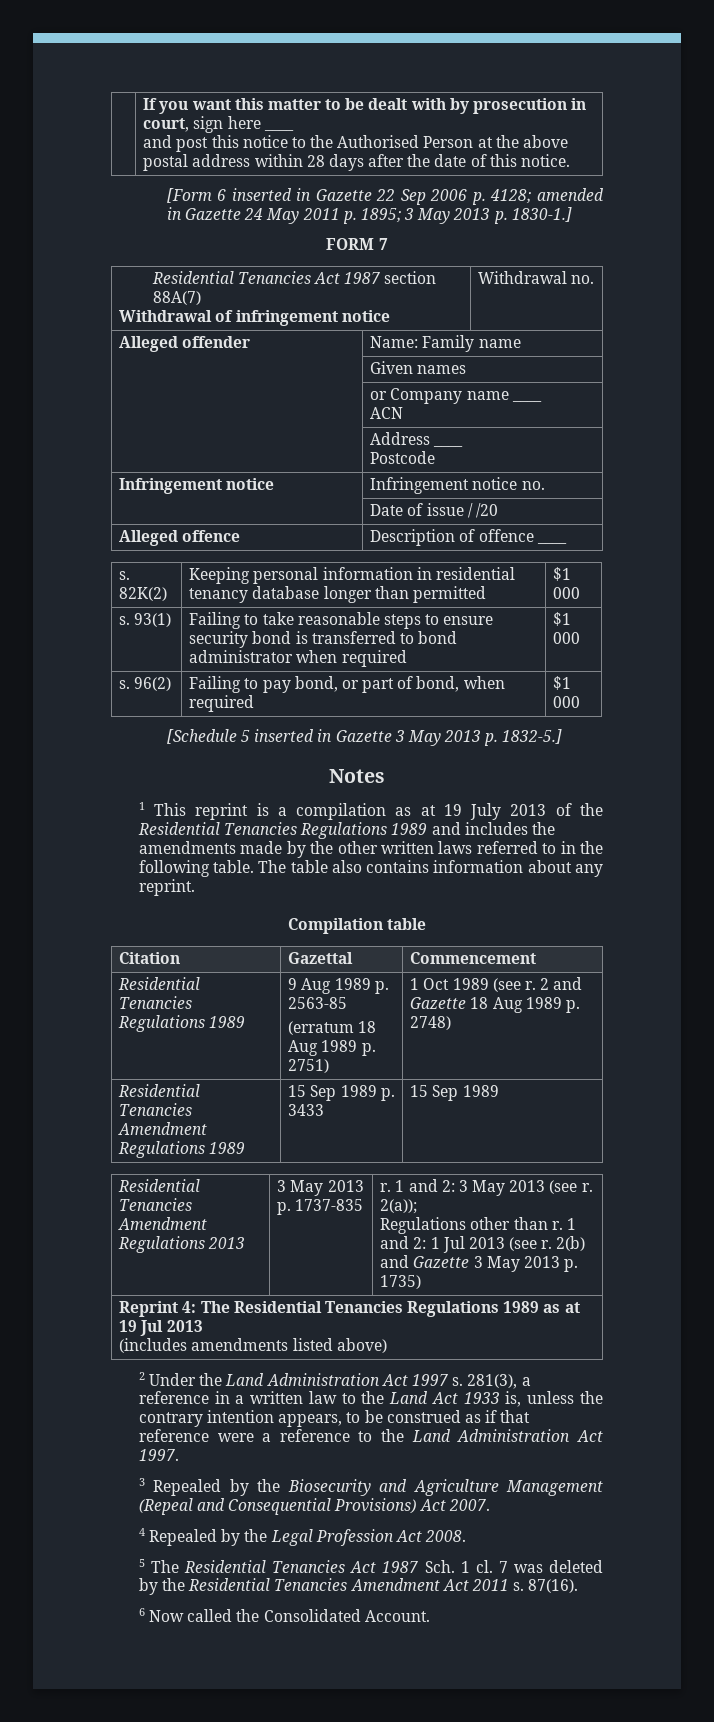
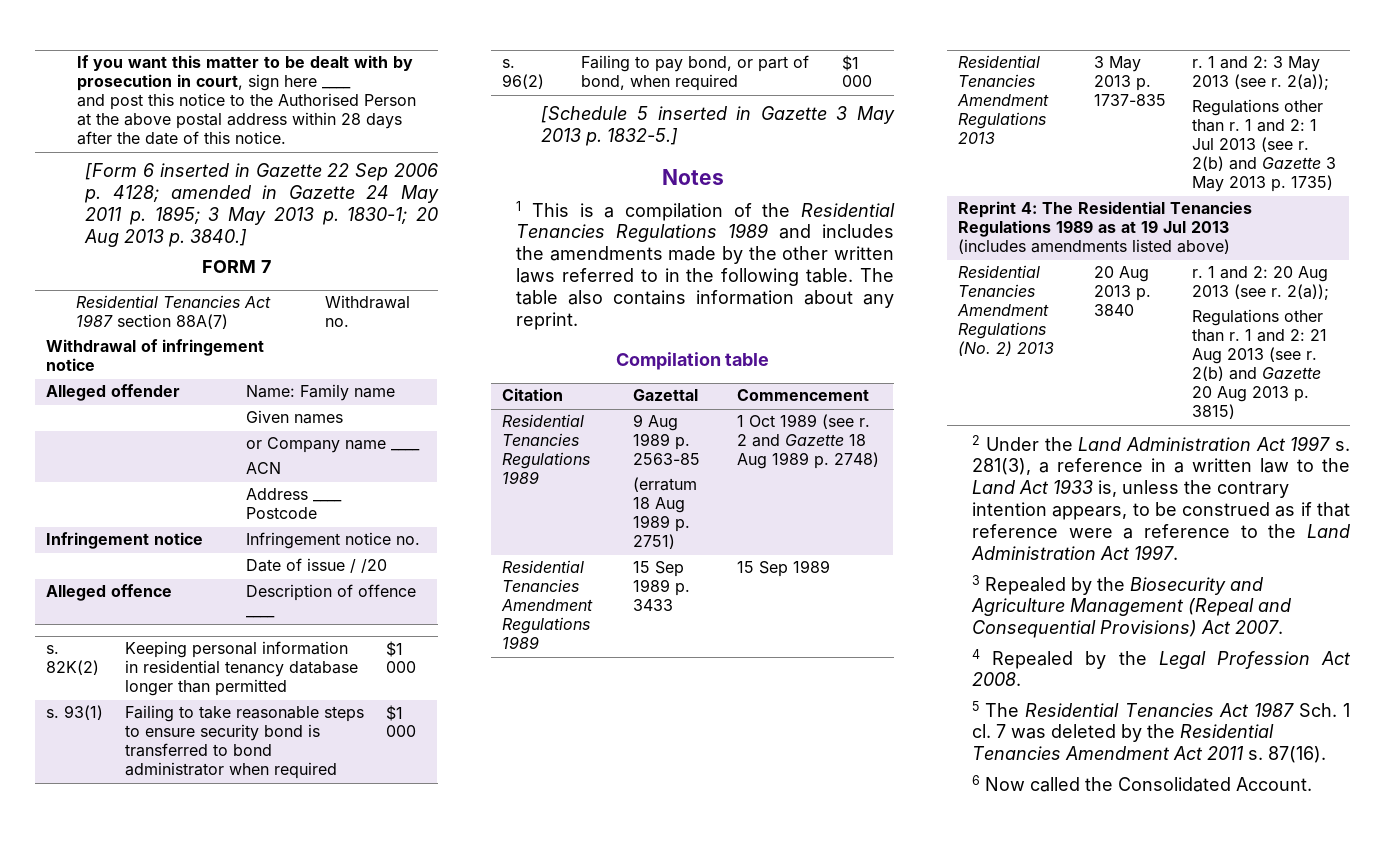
[511,207,572,222] 1830-1.] -> [347,207,439,224] [84,229,248,247] 1830-1; 20 Aug 2013 p. 3840.]
[195,803,249,820] reprint -> (569, 210) none
[395,803,547,820] as at 19 July 2013 -> (723, 212) none
(387, 1345) none -> [958,265,1041,278] [958,284,1036,297] [957,304,1050,316] [958,322,1047,339] [958,341,1055,356] [1094,266,1150,282] [1094,285,1152,301] [1094,304,1135,316] [1192,266,1329,282] [1192,284,1330,300] [1192,309,1324,326] [1192,329,1328,342] [1192,347,1318,364] [1192,366,1322,381] [1192,386,1310,402] [1192,404,1236,419] // Residential Tenancies Amendment Regulations (No. 2) 2013 | 20 Aug 2013 p. 3840 | r. 1 and 2: 20 Aug 2013 (see r. 2(a)); // Regulations other than r. 1 and 2: 21 Aug 2013 (see r. 2(b) and Gazette 20 Aug 2013 p. 3815)

